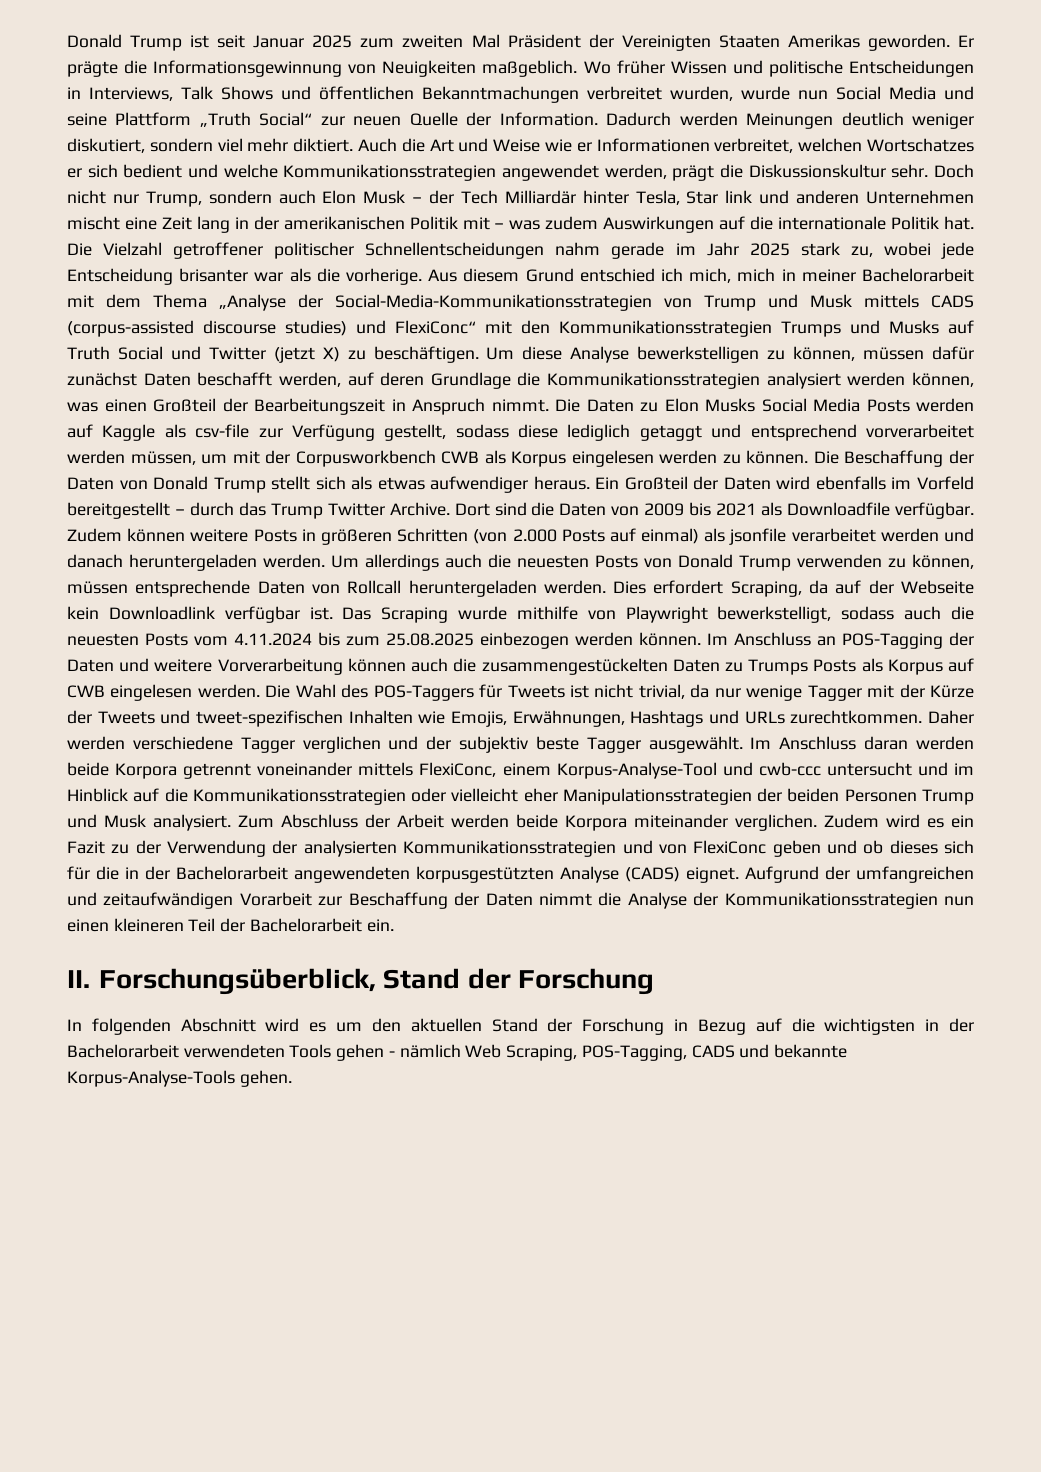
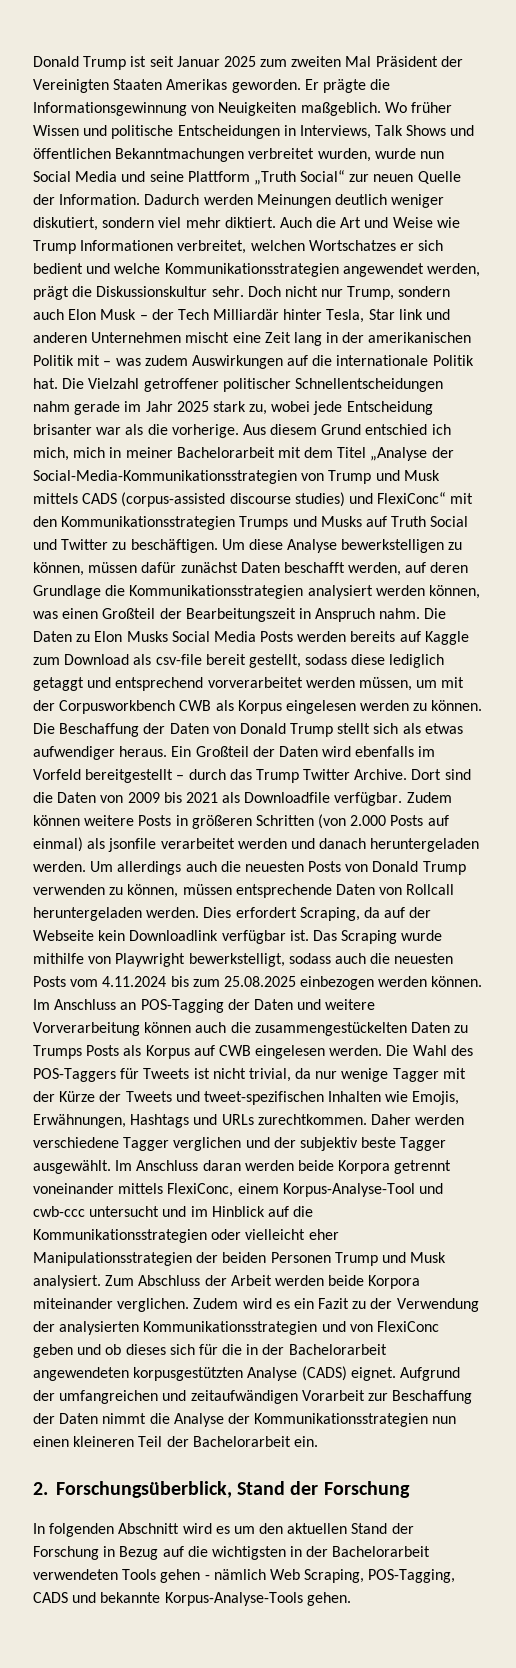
[576,142,592,152] er -> [33,240,76,254] Trump
[153,294,207,308] Thema -> [337,447,367,458] Titel
[273,347,340,363] (jetzt X) -> (109, 544) none
[491,399,549,412] nimmt. -> [379,608,421,619] nahm.
(974, 405) none -> [350,631,396,642] bereits
[164,424,375,441] als csv-file zur Verfügung -> [33,654,246,665] zum Download als csv-file bereit
[67,970,90,988] II. -> [33,1482,48,1495] 2.

